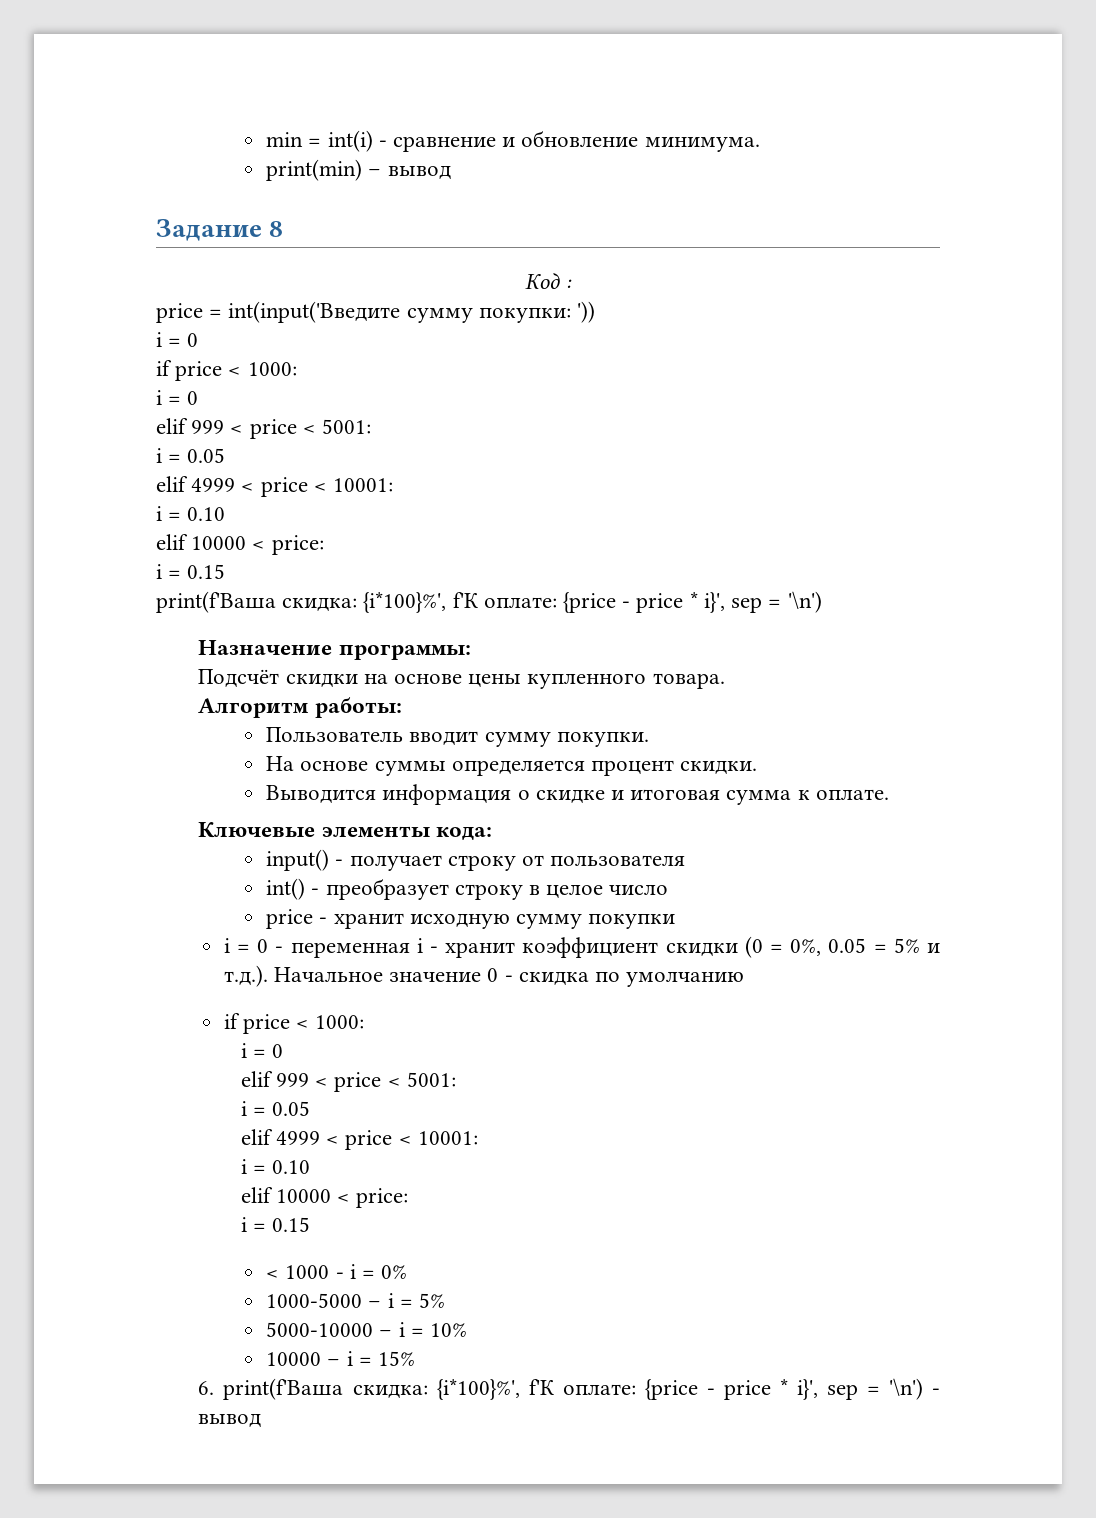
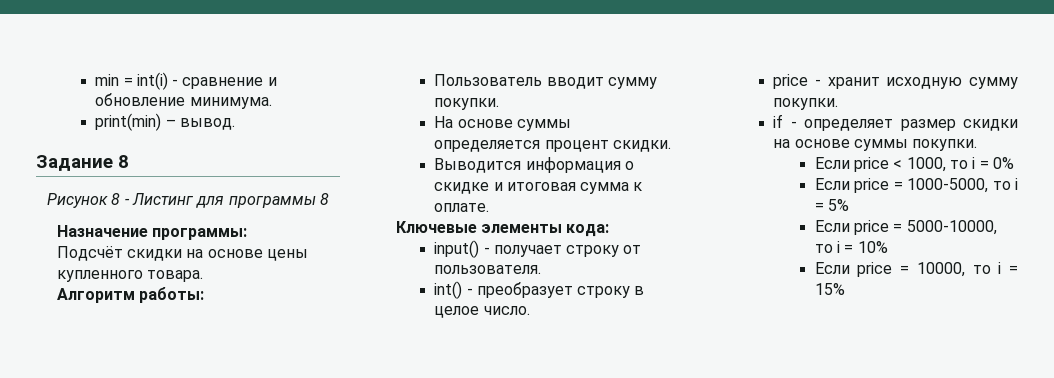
[387,165,451,180] вывод -> [179,118,235,130] вывод.
[524,273,573,289] [156,301,596,323] [156,332,199,347] [156,360,297,381] [156,390,199,405] [156,418,372,439] [156,448,226,463] [156,476,394,497] [156,506,226,521] [156,534,324,555] [156,564,226,579] [156,591,822,613] Код : // price = int(input('Введите сумму покупки: ')) // i = 0 // if price < 1000: // i = 0 // elif 999 < price < 5001: // i = 0.05 // elif 4999 < price < 10001: // i = 0.10 // elif 10000 < price: // i = 0.15 // print(f'Ваша скидка: {i*100}%', f'К оплате: {price - price * i}', sep = '\n') -> [47,193,329,208] Рисунок 8 - Листинг для программы 8
[550,855,686,866] пользователя -> [434,265,542,274] пользователя.
[609,884,669,895] число -> [483,306,530,315] число.
[588,914,676,929] [223,936,941,958] [223,965,745,987] [223,1013,365,1034] [240,1043,284,1058] [240,1071,456,1092] [240,1101,311,1116] [240,1129,478,1150] [240,1159,311,1174] [240,1187,409,1208] [240,1217,311,1232] [266,1264,408,1279] [266,1293,445,1308] [266,1322,467,1337] [266,1351,415,1366] [198,1378,940,1400] [198,1413,262,1428] покупки // i = 0 - переменная i - хранит коэффициент скидки (0 = 0%, 0.05 = 5% и т.д.). Начальное значение 0 - скидка по умолчанию // if price < 1000: // i = 0 // elif 999 < price < 5001: // i = 0.05 // elif 4999 < price < 10001: // i = 0.10 // elif 10000 < price: // i = 0.15 // < 1000 - i = 0% // 1000-5000 – i = 5% // 5000-10000 – i = 10% // 10000 – i = 15% // 6. print(f'Ваша скидка: {i*100}%', f'К оплате: {price - price * i}', sep = '\n') - вывод -> [773,98,839,110] [773,114,1018,131] [773,139,978,151] [814,157,1015,172] [814,178,1018,193] [814,199,850,211] [814,220,997,235] [814,241,888,253] [814,262,1018,277] [814,283,845,295] покупки. // if - определяет размер скидки на основе суммы покупки. // Если price < 1000, то i = 0% // Если price = 1000-5000, то i = 5% // Если price = 5000-10000, то i = 10% // Если price = 10000, то i = 15%

